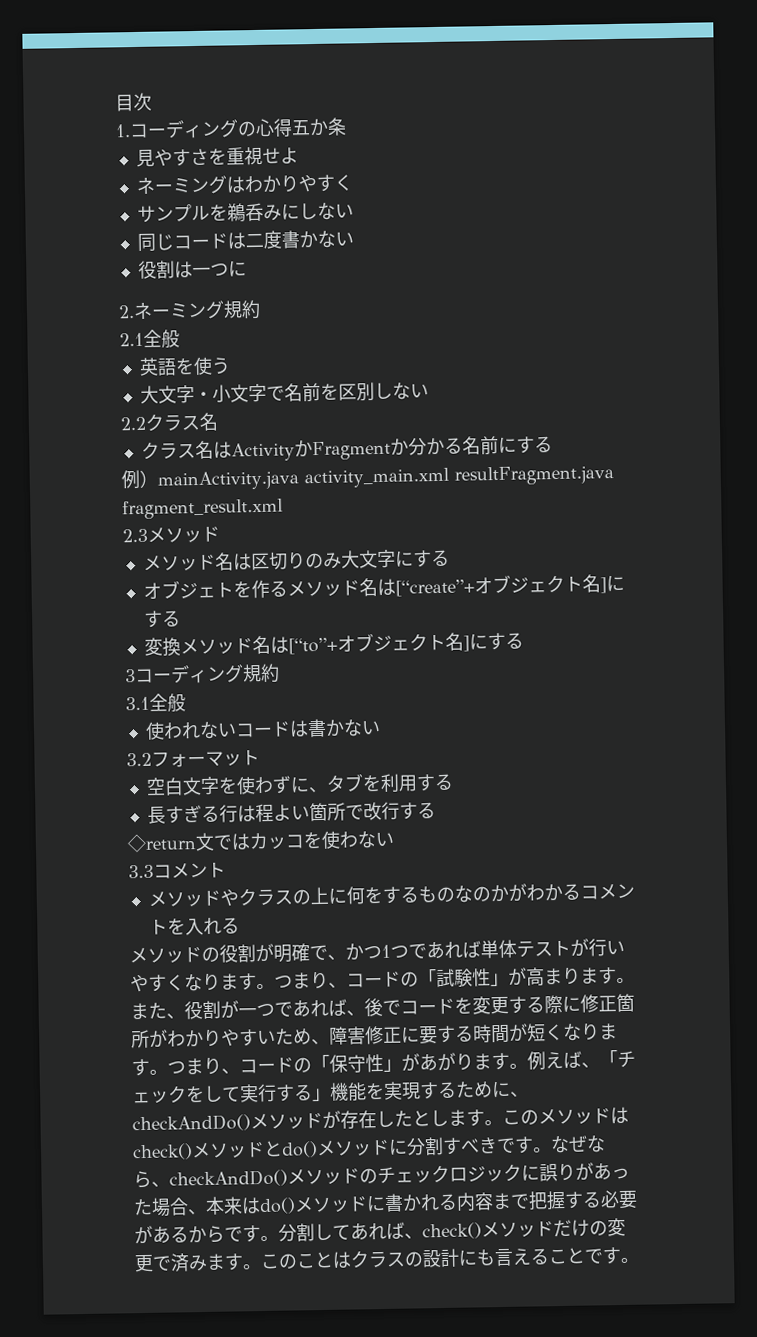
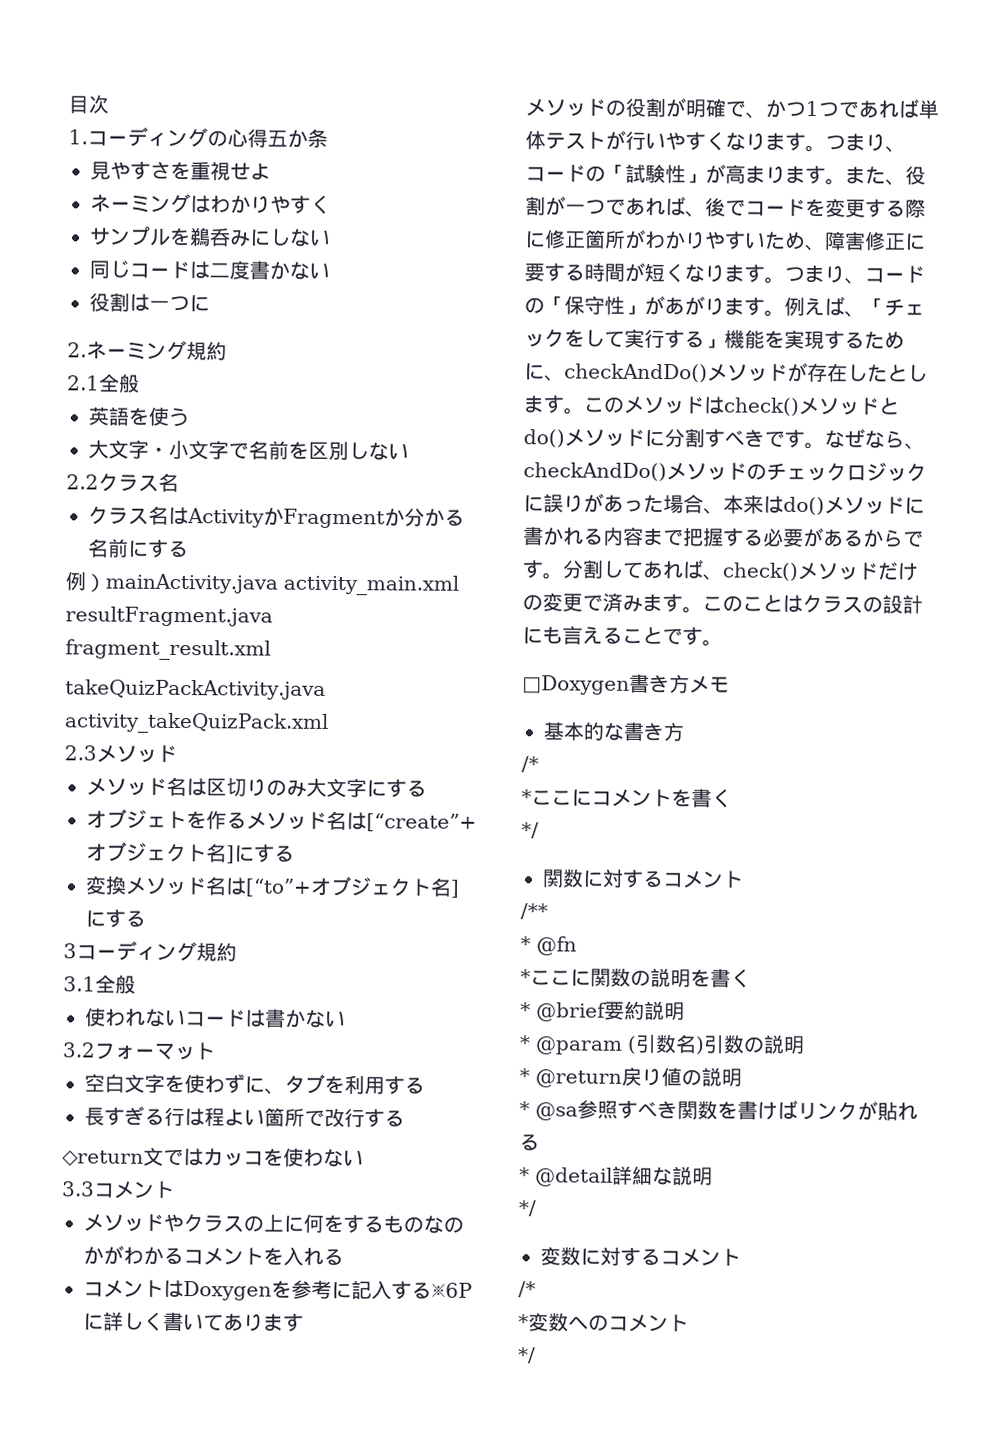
(283, 509) none -> [65,679,326,700] [64,712,329,734] // takeQuizPackActivity.java activity_takeQuizPack.xml
(240, 925) none -> [83,1279,472,1301] [83,1311,304,1332] // コメントはDoxygenを参考に記入する※6Pに詳しく書いてあります
(639, 1260) none -> [522,673,730,695] [543,721,684,742] [521,756,539,773] [521,788,732,808] [521,822,539,839] [542,868,744,889] [520,903,548,920] [520,936,577,956] [520,967,751,988] [520,1000,685,1022] [519,1033,805,1055] [519,1066,742,1088] [519,1099,918,1121] [519,1134,540,1151] [519,1165,713,1187] [518,1200,536,1217] [540,1246,741,1267] [518,1281,536,1298] [518,1312,689,1333] [517,1347,536,1364] // □Doxygen書き方メモ // 基本的な書き方 // /* // *ここにコメントを書く // */ // 関数に対するコメント // /** // * @fn // *ここに関数の説明を書く // * @brief要約説明 // * @param (引数名)引数の説明 // * @return戻り値の説明 // * @sa参照すべき関数を書けばリンクが貼れる // * @detail詳細な説明 // */ // 変数に対するコメント // /* // *変数へのコメント // */

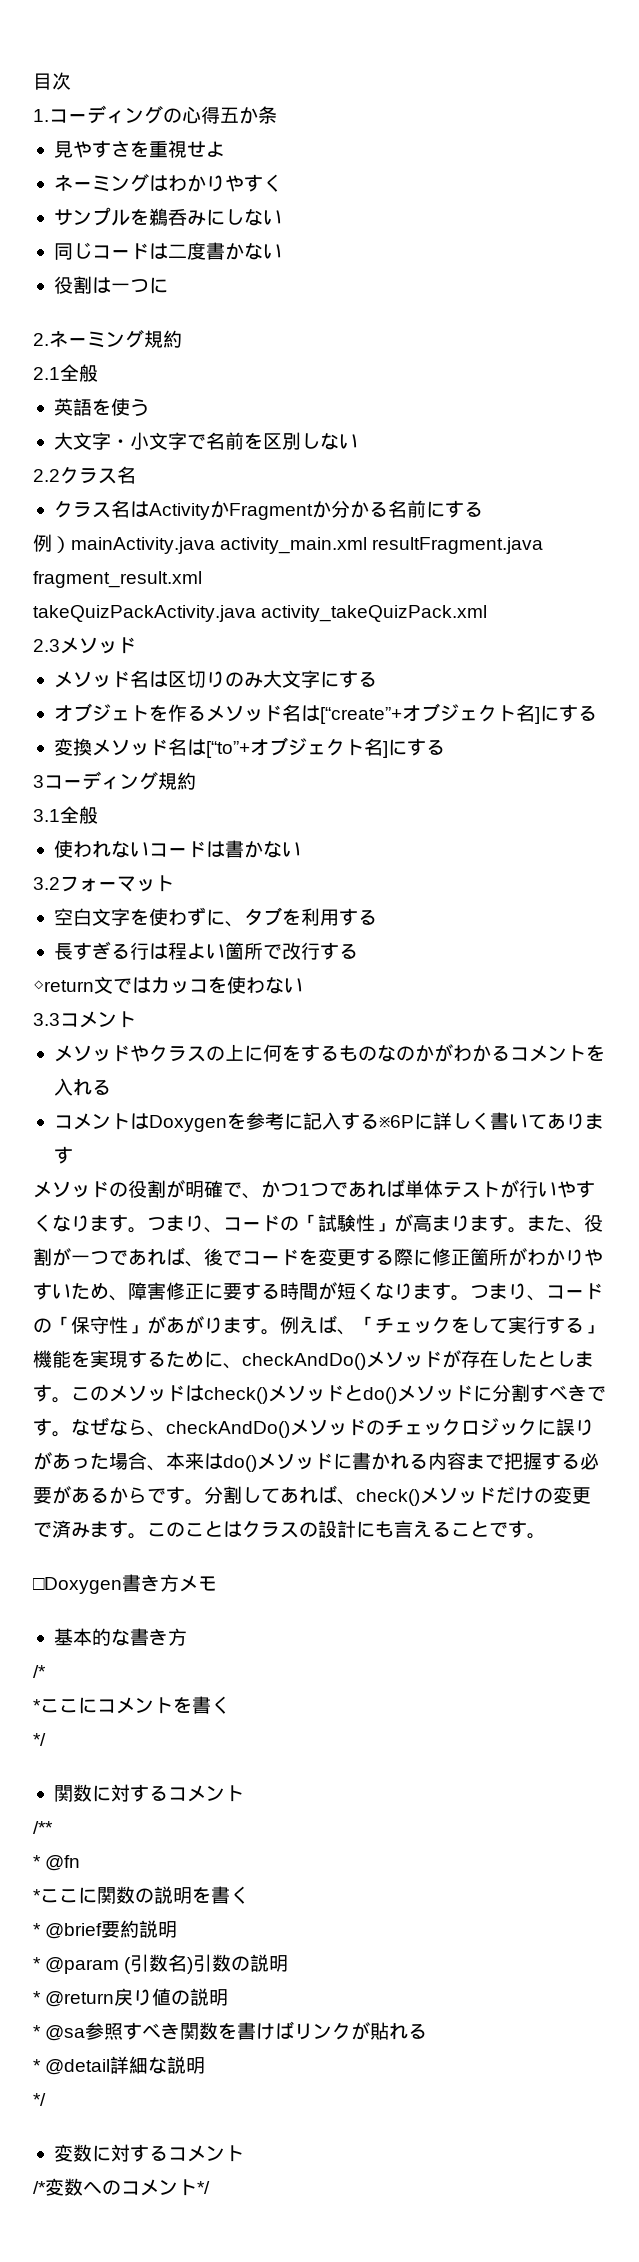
[518,1314,529,1330] // * -> (46, 2187) none
(689, 1323) // -> (197, 2187) none

